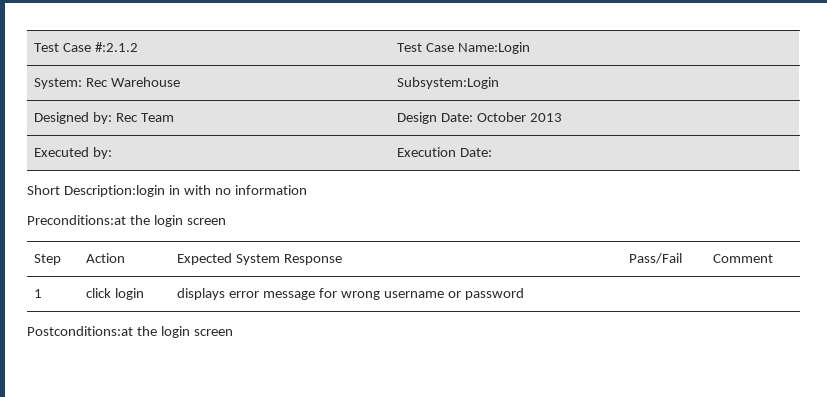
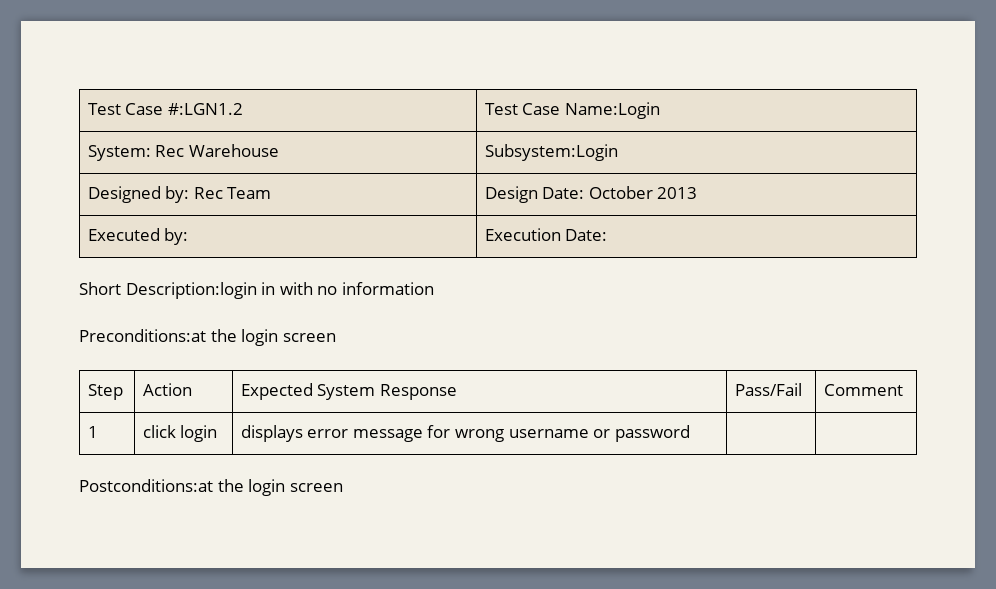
[34,42,139,52] Test Case #:2.1.2 -> [87,103,243,115] Test Case #:LGN1.2

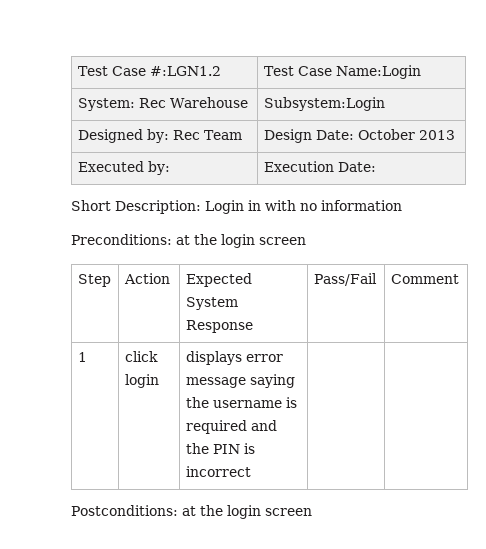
[125,282,257,299] Description:login -> [115,200,244,214] Description: Login
[79,329,206,342] Preconditions:at -> [71,234,190,245] Preconditions: at
[427,425,690,442] [79,479,213,492] for wrong username or password | | // Postconditions:at -> [249,374,295,388] [185,397,297,408] [185,420,277,434] [185,443,255,454] [185,466,251,477] [71,505,196,516] saying the username is required and the PIN is incorrect | | // Postconditions: at

